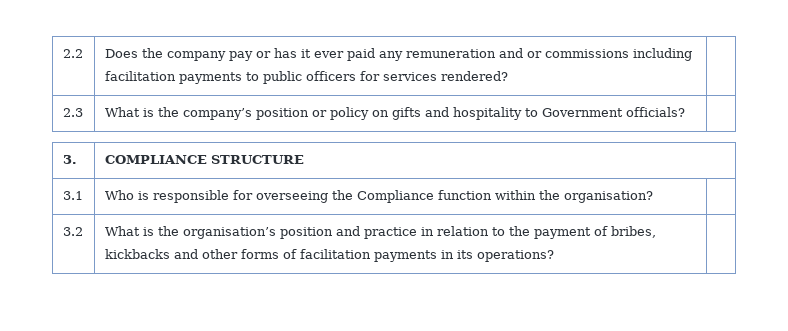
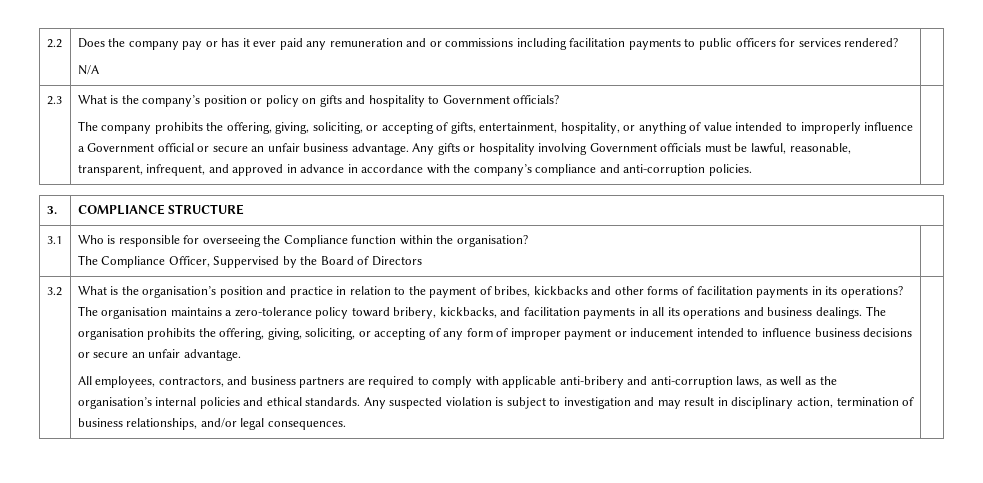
(508, 76) none -> [77,65,99,75] // N/A
(685, 112) none -> [77,121,914,134] [77,143,851,155] [77,164,752,176] // The company prohibits the offering, giving, soliciting, or accepting of gifts, entertainment, hospitality, or anything of value intended to improperly influence a Government official or secure an unfair business advantage. Any gifts or hospitality involving Government officials must be lawful, reasonable, transparent, infrequent, and approved in advance in accordance with the company’s compliance and anti-corruption policies.
(653, 197) none -> [77,255,422,268] // The Compliance Officer, Suppervised by the Board of Directors
(554, 256) none -> [77,306,886,319] [77,328,913,340] [77,349,241,361] [77,376,837,388] [77,397,915,409] [77,418,346,430] The organisation maintains a zero-tolerance policy toward bribery, kickbacks, and facilitation payments in all its operations and business dealings. The organisation prohibits the offering, giving, soliciting, or accepting of any form of improper payment or inducement intended to influence business decisions or secure an unfair advantage. // All employees, contractors, and business partners are required to comply with applicable anti-bribery and anti-corruption laws, as well as the organisation’s internal policies and ethical standards. Any suspected violation is subject to investigation and may result in disciplinary action, termination of business relationships, and/or legal consequences.

